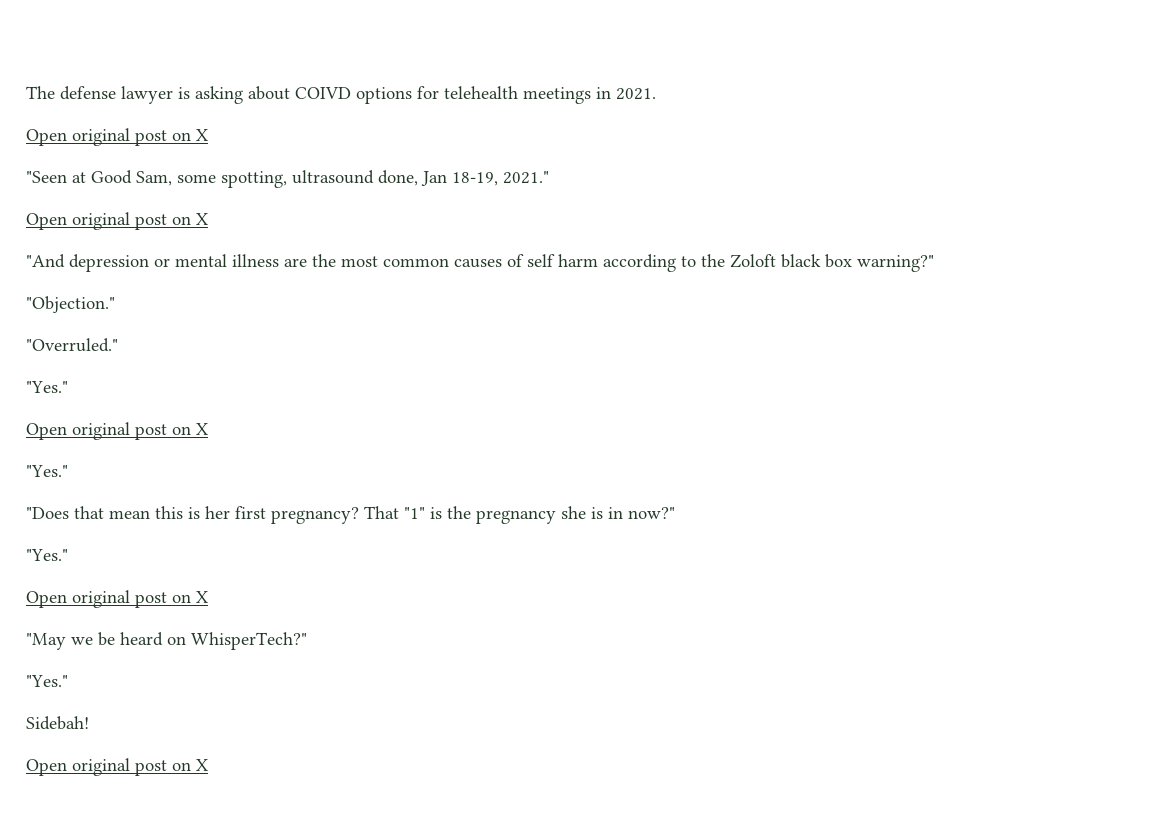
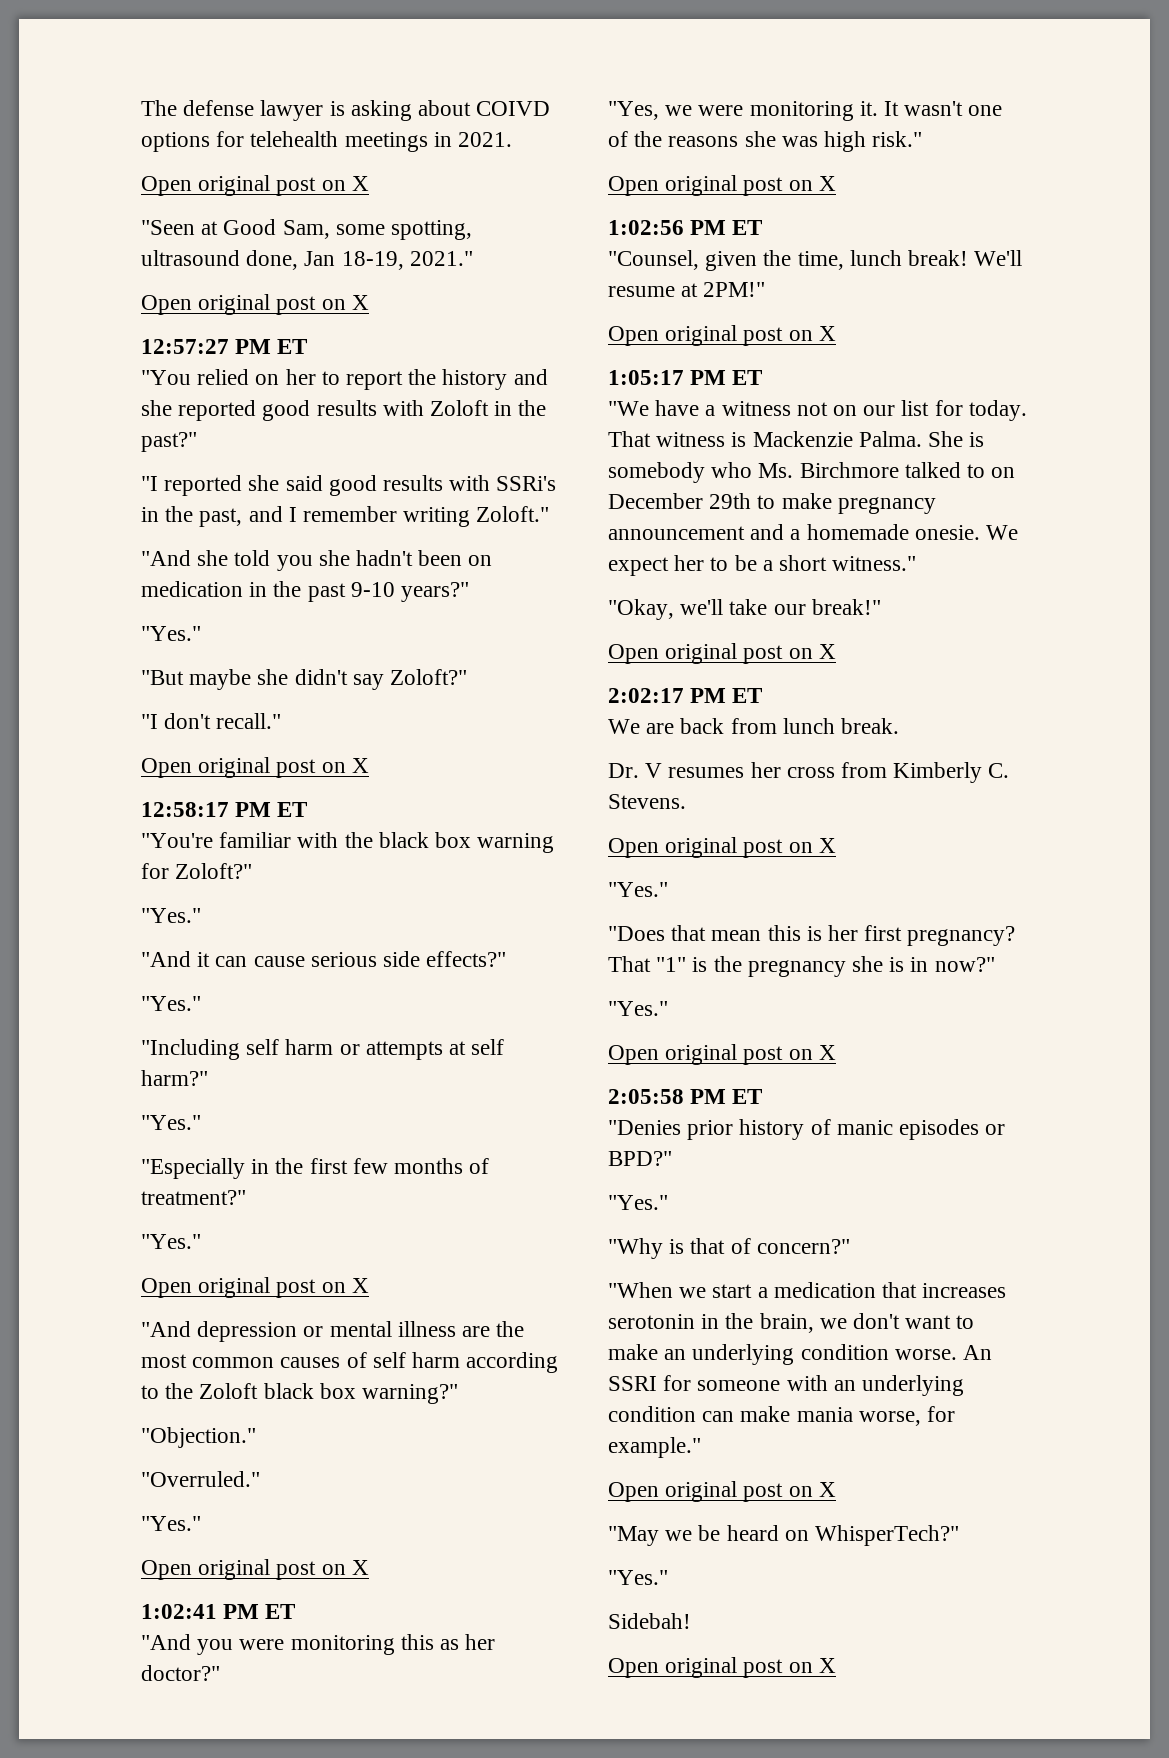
(208, 219) none -> [141,339,308,354] [141,369,548,390] [141,400,547,421] [141,432,197,452] [141,475,557,496] [141,506,550,527] [141,550,493,571] [141,581,470,602] [141,626,201,641] [141,669,468,690] [141,713,282,729] [141,757,369,778] [141,802,308,817] [141,832,555,853] [141,863,253,879] [141,908,201,923] [141,951,507,967] [141,996,201,1011] [141,1039,505,1060] [141,1070,208,1086] [141,1115,201,1130] [141,1158,490,1179] [141,1190,246,1205] [141,1234,201,1249] [141,1277,369,1298] // 12:57:27 PM ET // "You relied on her to report the history and she reported good results with Zoloft in the past?" // "I reported she said good results with SSRi's in the past, and I remember writing Zoloft." // "And she told you she hadn't been on medication in the past 9-10 years?" // "Yes." // "But maybe she didn't say Zoloft?" // "I don't recall." // Open original post on X // 12:58:17 PM ET // "You're familiar with the black box warning for Zoloft?" // "Yes." // "And it can cause serious side effects?" // "Yes." // "Including self harm or attempts at self harm?" // "Yes." // "Especially in the first few months of treatment?" // "Yes." // Open original post on X
(208, 429) none -> [141,1604,296,1619] [141,1634,496,1655] [141,1665,220,1681] [608,101,1003,121] [608,131,923,152] [608,175,836,196] [608,220,763,235] [608,250,1023,271] [608,282,766,297] [608,325,836,346] [608,370,763,385] [608,400,1027,421] [608,431,985,447] [608,462,1016,483] [608,493,936,514] [608,524,1019,540] [608,555,917,576] [608,599,881,620] [608,643,836,664] [608,688,763,703] [608,718,900,734] [608,762,1010,783] [608,794,686,809] [608,837,836,858] // 1:02:41 PM ET // "And you were monitoring this as her doctor?" // "Yes, we were monitoring it. It wasn't one of the reasons she was high risk." // Open original post on X // 1:02:56 PM ET // "Counsel, given the time, lunch break! We'll resume at 2PM!" // Open original post on X // 1:05:17 PM ET // "We have a witness not on our list for today. That witness is Mackenzie Palma. She is somebody who Ms. Birchmore talked to on December 29th to make pregnancy announcement and a homemade onesie. We expect her to be a short witness." // "Okay, we'll take our break!" // Open original post on X // 2:02:17 PM ET // We are back from lunch break. // Dr. V resumes her cross from Kimberly C. Stevens. // Open original post on X
(208, 597) none -> [608,1089,763,1104] [608,1119,1006,1140] [608,1151,672,1166] [608,1195,668,1210] [608,1238,850,1259] [608,1282,1007,1298] [608,1313,975,1333] [608,1344,993,1365] [608,1375,965,1396] [608,1406,956,1426] [608,1437,701,1458] [608,1481,836,1502] // 2:05:58 PM ET // "Denies prior history of manic episodes or BPD?" // "Yes." // "Why is that of concern?" // "When we start a medication that increases serotonin in the brain, we don't want to make an underlying condition worse. An SSRI for someone with an underlying condition can make mania worse, for example." // Open original post on X

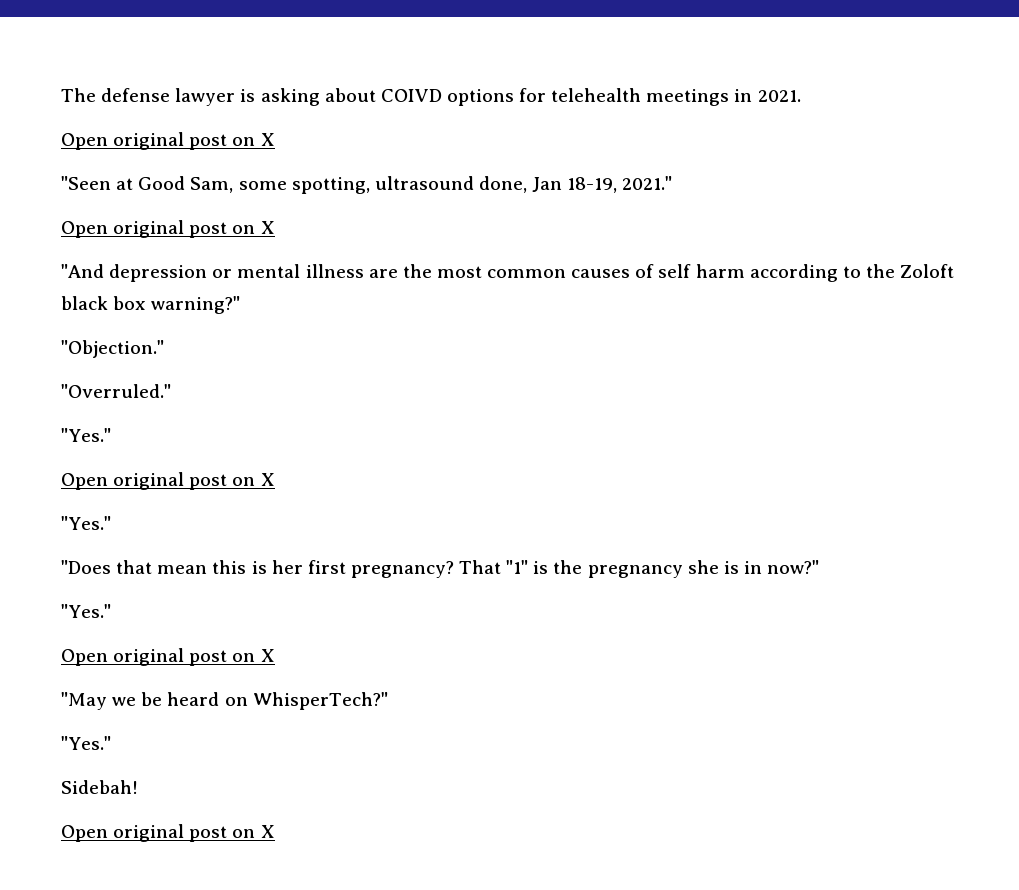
[141,339,308,354] [141,369,548,390] [141,400,547,421] [141,432,197,452] [141,475,557,496] [141,506,550,527] [141,550,493,571] [141,581,470,602] [141,626,201,641] [141,669,468,690] [141,713,282,729] [141,757,369,778] [141,802,308,817] [141,832,555,853] [141,863,253,879] [141,908,201,923] [141,951,507,967] [141,996,201,1011] [141,1039,505,1060] [141,1070,208,1086] [141,1115,201,1130] [141,1158,490,1179] [141,1190,246,1205] [141,1234,201,1249] [141,1277,369,1298] // 12:57:27 PM ET // "You relied on her to report the history and she reported good results with Zoloft in the past?" // "I reported she said good results with SSRi's in the past, and I remember writing Zoloft." // "And she told you she hadn't been on medication in the past 9-10 years?" // "Yes." // "But maybe she didn't say Zoloft?" // "I don't recall." // Open original post on X // 12:58:17 PM ET // "You're familiar with the black box warning for Zoloft?" // "Yes." // "And it can cause serious side effects?" // "Yes." // "Including self harm or attempts at self harm?" // "Yes." // "Especially in the first few months of treatment?" // "Yes." // Open original post on X -> (275, 227) none
[141,1604,296,1619] [141,1634,496,1655] [141,1665,220,1681] [608,101,1003,121] [608,131,923,152] [608,175,836,196] [608,220,763,235] [608,250,1023,271] [608,282,766,297] [608,325,836,346] [608,370,763,385] [608,400,1027,421] [608,431,985,447] [608,462,1016,483] [608,493,936,514] [608,524,1019,540] [608,555,917,576] [608,599,881,620] [608,643,836,664] [608,688,763,703] [608,718,900,734] [608,762,1010,783] [608,794,686,809] [608,837,836,858] // 1:02:41 PM ET // "And you were monitoring this as her doctor?" // "Yes, we were monitoring it. It wasn't one of the reasons she was high risk." // Open original post on X // 1:02:56 PM ET // "Counsel, given the time, lunch break! We'll resume at 2PM!" // Open original post on X // 1:05:17 PM ET // "We have a witness not on our list for today. That witness is Mackenzie Palma. She is somebody who Ms. Birchmore talked to on December 29th to make pregnancy announcement and a homemade onesie. We expect her to be a short witness." // "Okay, we'll take our break!" // Open original post on X // 2:02:17 PM ET // We are back from lunch break. // Dr. V resumes her cross from Kimberly C. Stevens. // Open original post on X -> (275, 479) none
[608,1089,763,1104] [608,1119,1006,1140] [608,1151,672,1166] [608,1195,668,1210] [608,1238,850,1259] [608,1282,1007,1298] [608,1313,975,1333] [608,1344,993,1365] [608,1375,965,1396] [608,1406,956,1426] [608,1437,701,1458] [608,1481,836,1502] // 2:05:58 PM ET // "Denies prior history of manic episodes or BPD?" // "Yes." // "Why is that of concern?" // "When we start a medication that increases serotonin in the brain, we don't want to make an underlying condition worse. An SSRI for someone with an underlying condition can make mania worse, for example." // Open original post on X -> (275, 655) none

